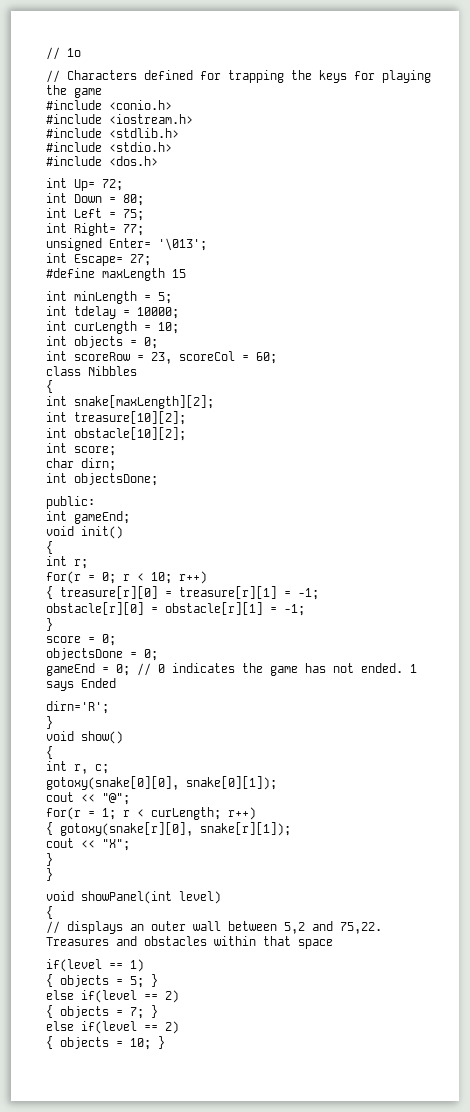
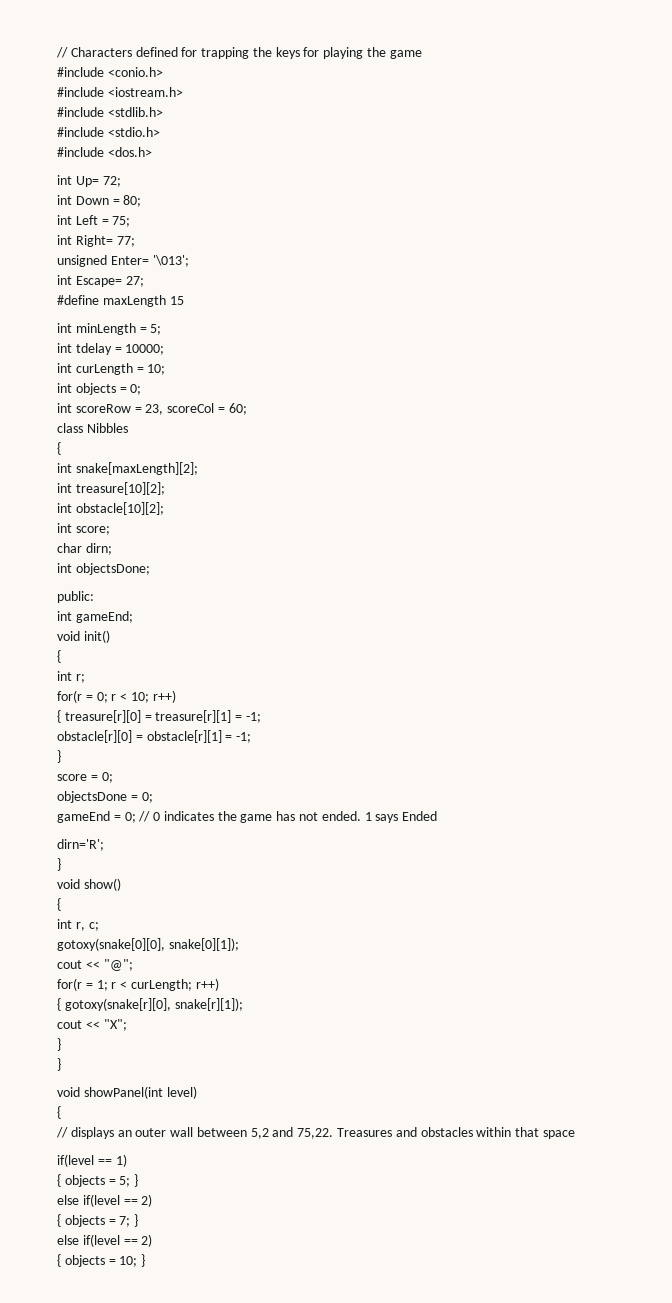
[46,47,81,60] [46,70,60,83] // 1o // // -> [56,47,68,58] //

